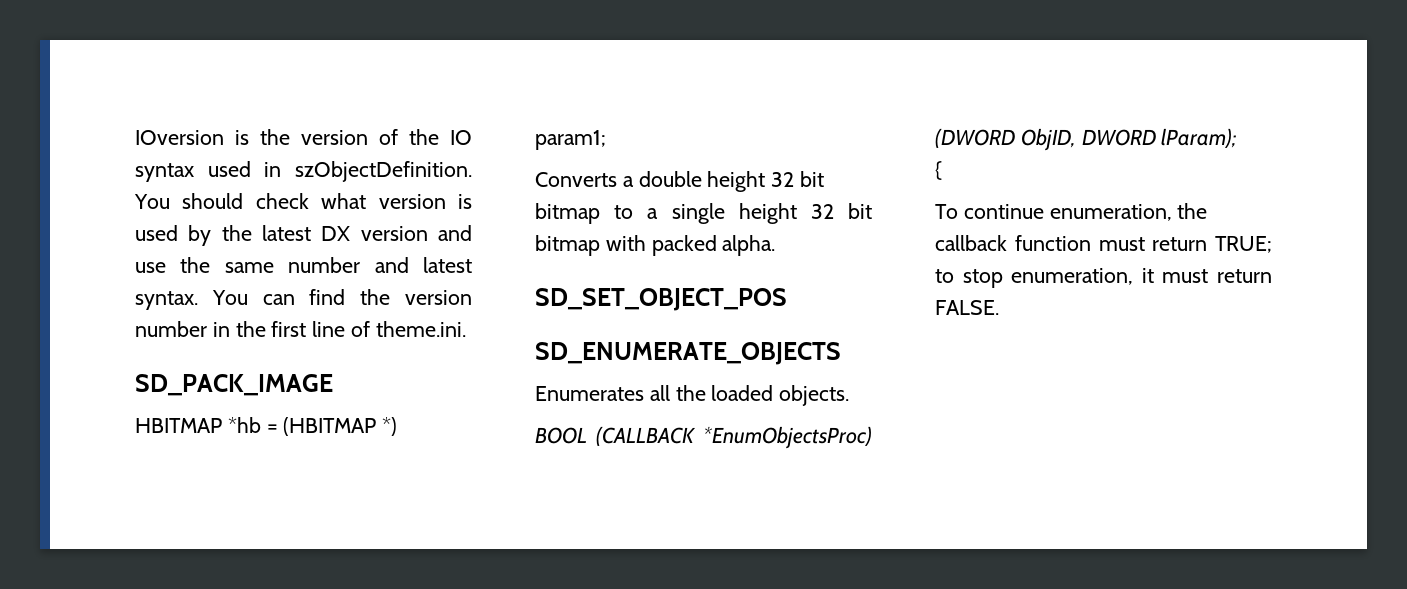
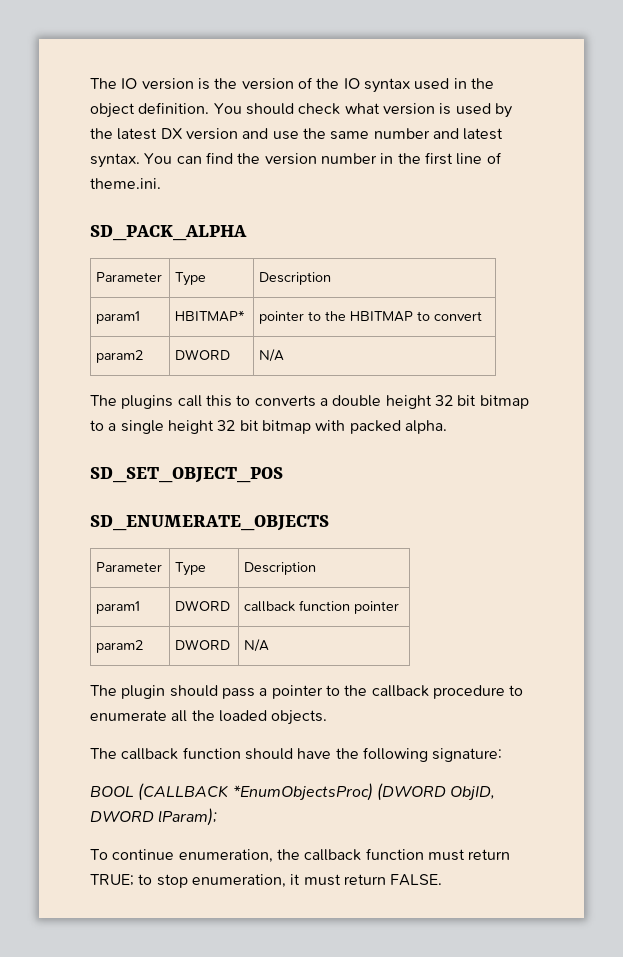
[135,130,224,145] IOversion -> [90,78,194,90] The IO version
[295,161,472,182] szObjectDefinition. -> [470,78,494,89] [90,102,210,118] the object definition.
[135,374,333,396] [135,417,398,436] [535,130,606,150] [535,172,617,187] SD_PACK_IMAGE // HBITMAP *hb = (HBITMAP *) param1; // Converts -> [90,225,247,241] [96,272,163,282] [175,272,207,286] [259,272,332,285] [96,311,141,324] [175,310,246,322] [259,311,483,324] [96,350,144,363] [175,349,231,360] [259,349,285,362] [90,395,316,409] SD_PACK_ALPHA // Parameter | Type | Description // param1 | HBITMAP* | pointer to the HBITMAP to convert // param2 | DWORD | N/A // The plugins call this to converts
[535,385,850,406] // Enumerates all the loaded objects. -> [96,562,163,572] [175,562,207,576] [244,562,317,575] [96,601,141,614] [175,600,231,611] [244,600,400,614] [96,640,144,653] [175,639,231,650] [244,639,270,652] [90,685,524,699] [90,710,328,725] [90,747,503,762] // Parameter | Type | Description // param1 | DWORD | callback function pointer // param2 | DWORD | N/A // The plugin should pass a pointer to the callback procedure to enumerate all the loaded objects. // The callback function should have the following signature:
[935,161,942,180] // { -> (218, 817) none

